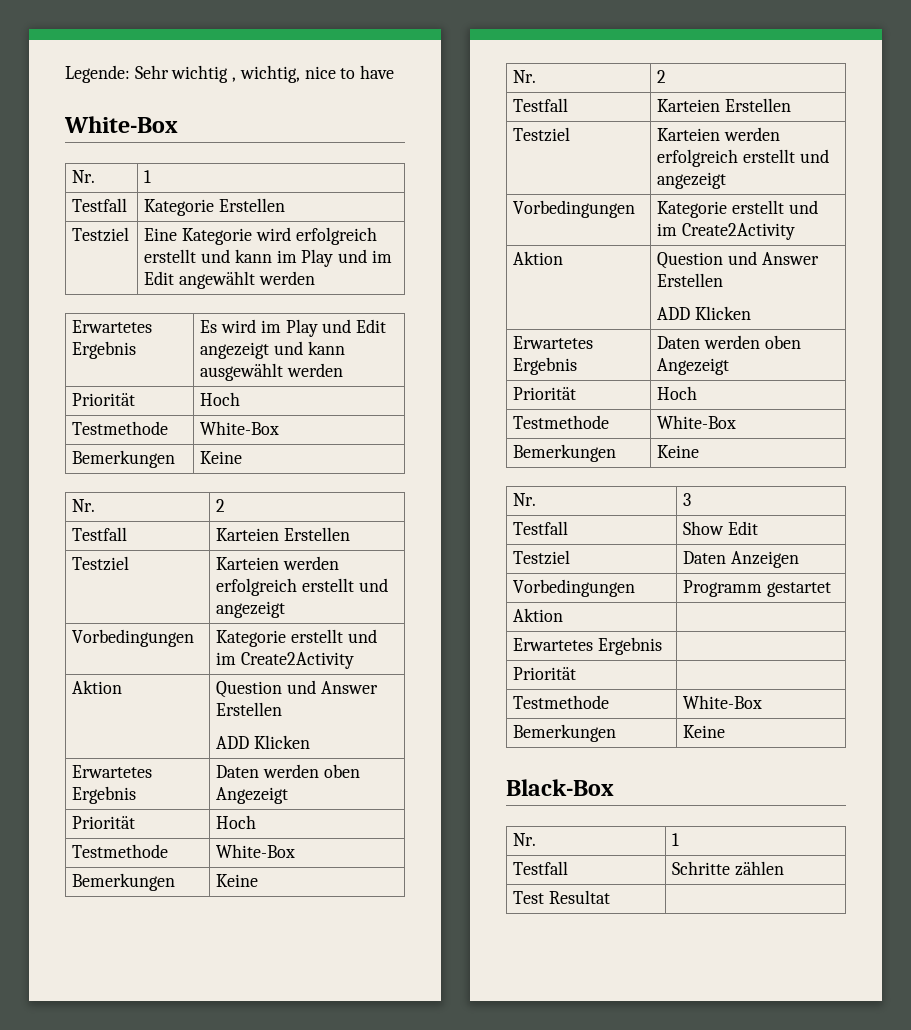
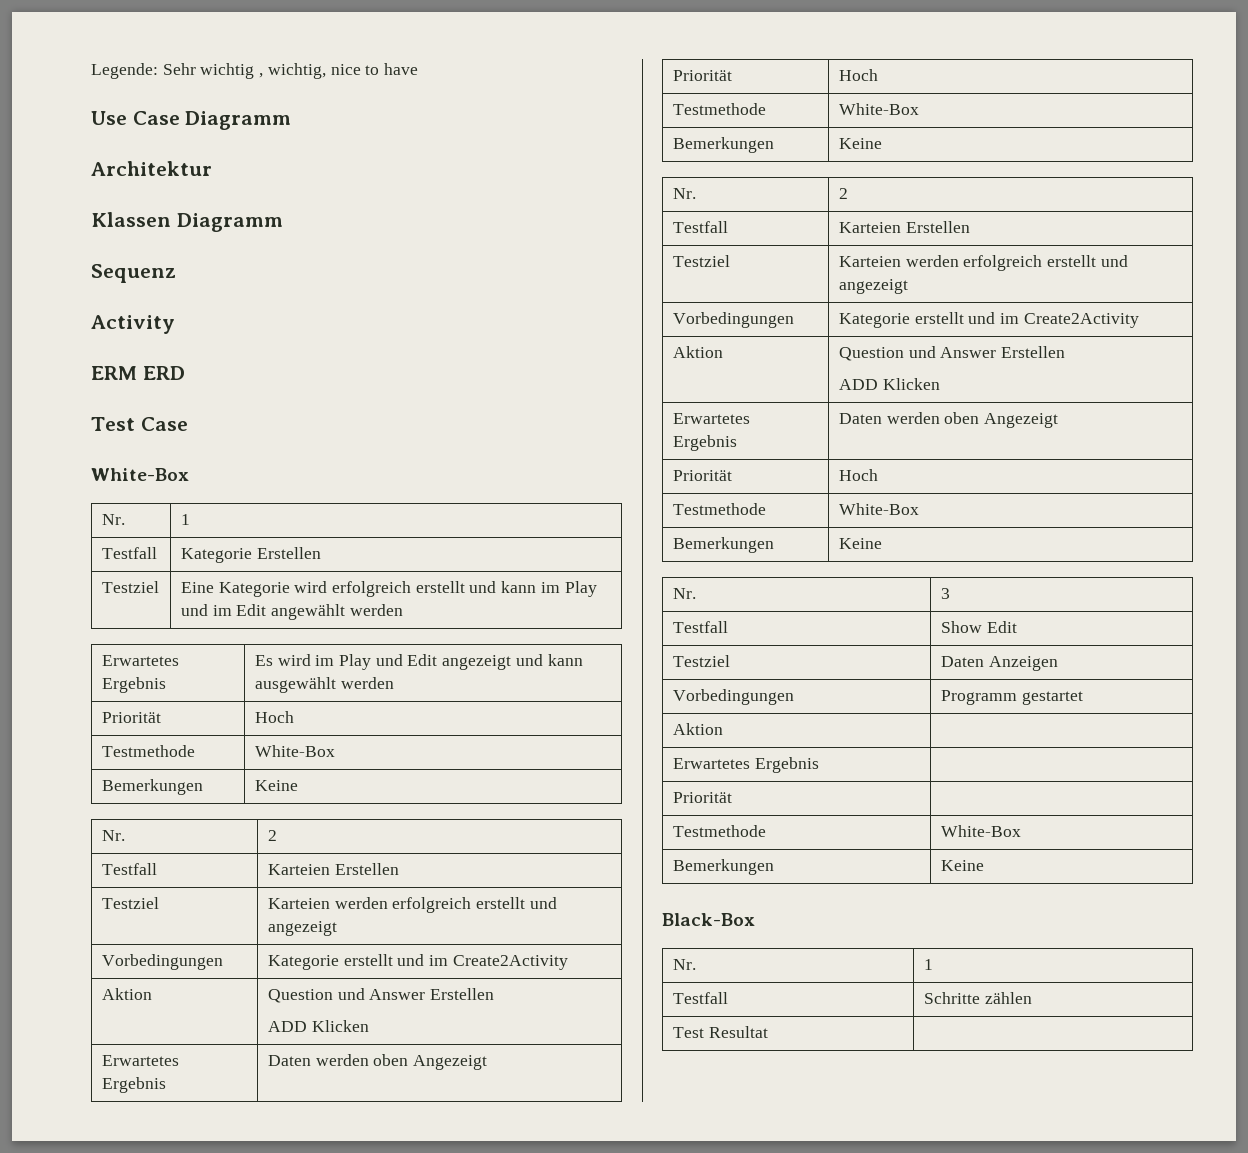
(395, 72) none -> [91,111,292,130] [91,161,212,176] [91,212,283,232] [91,264,176,283] [91,315,175,334] [91,366,185,380] [91,417,188,431] // Use Case Diagramm // Architektur // Klassen Diagramm // Sequenz // Activity // ERM ERD // Test Case

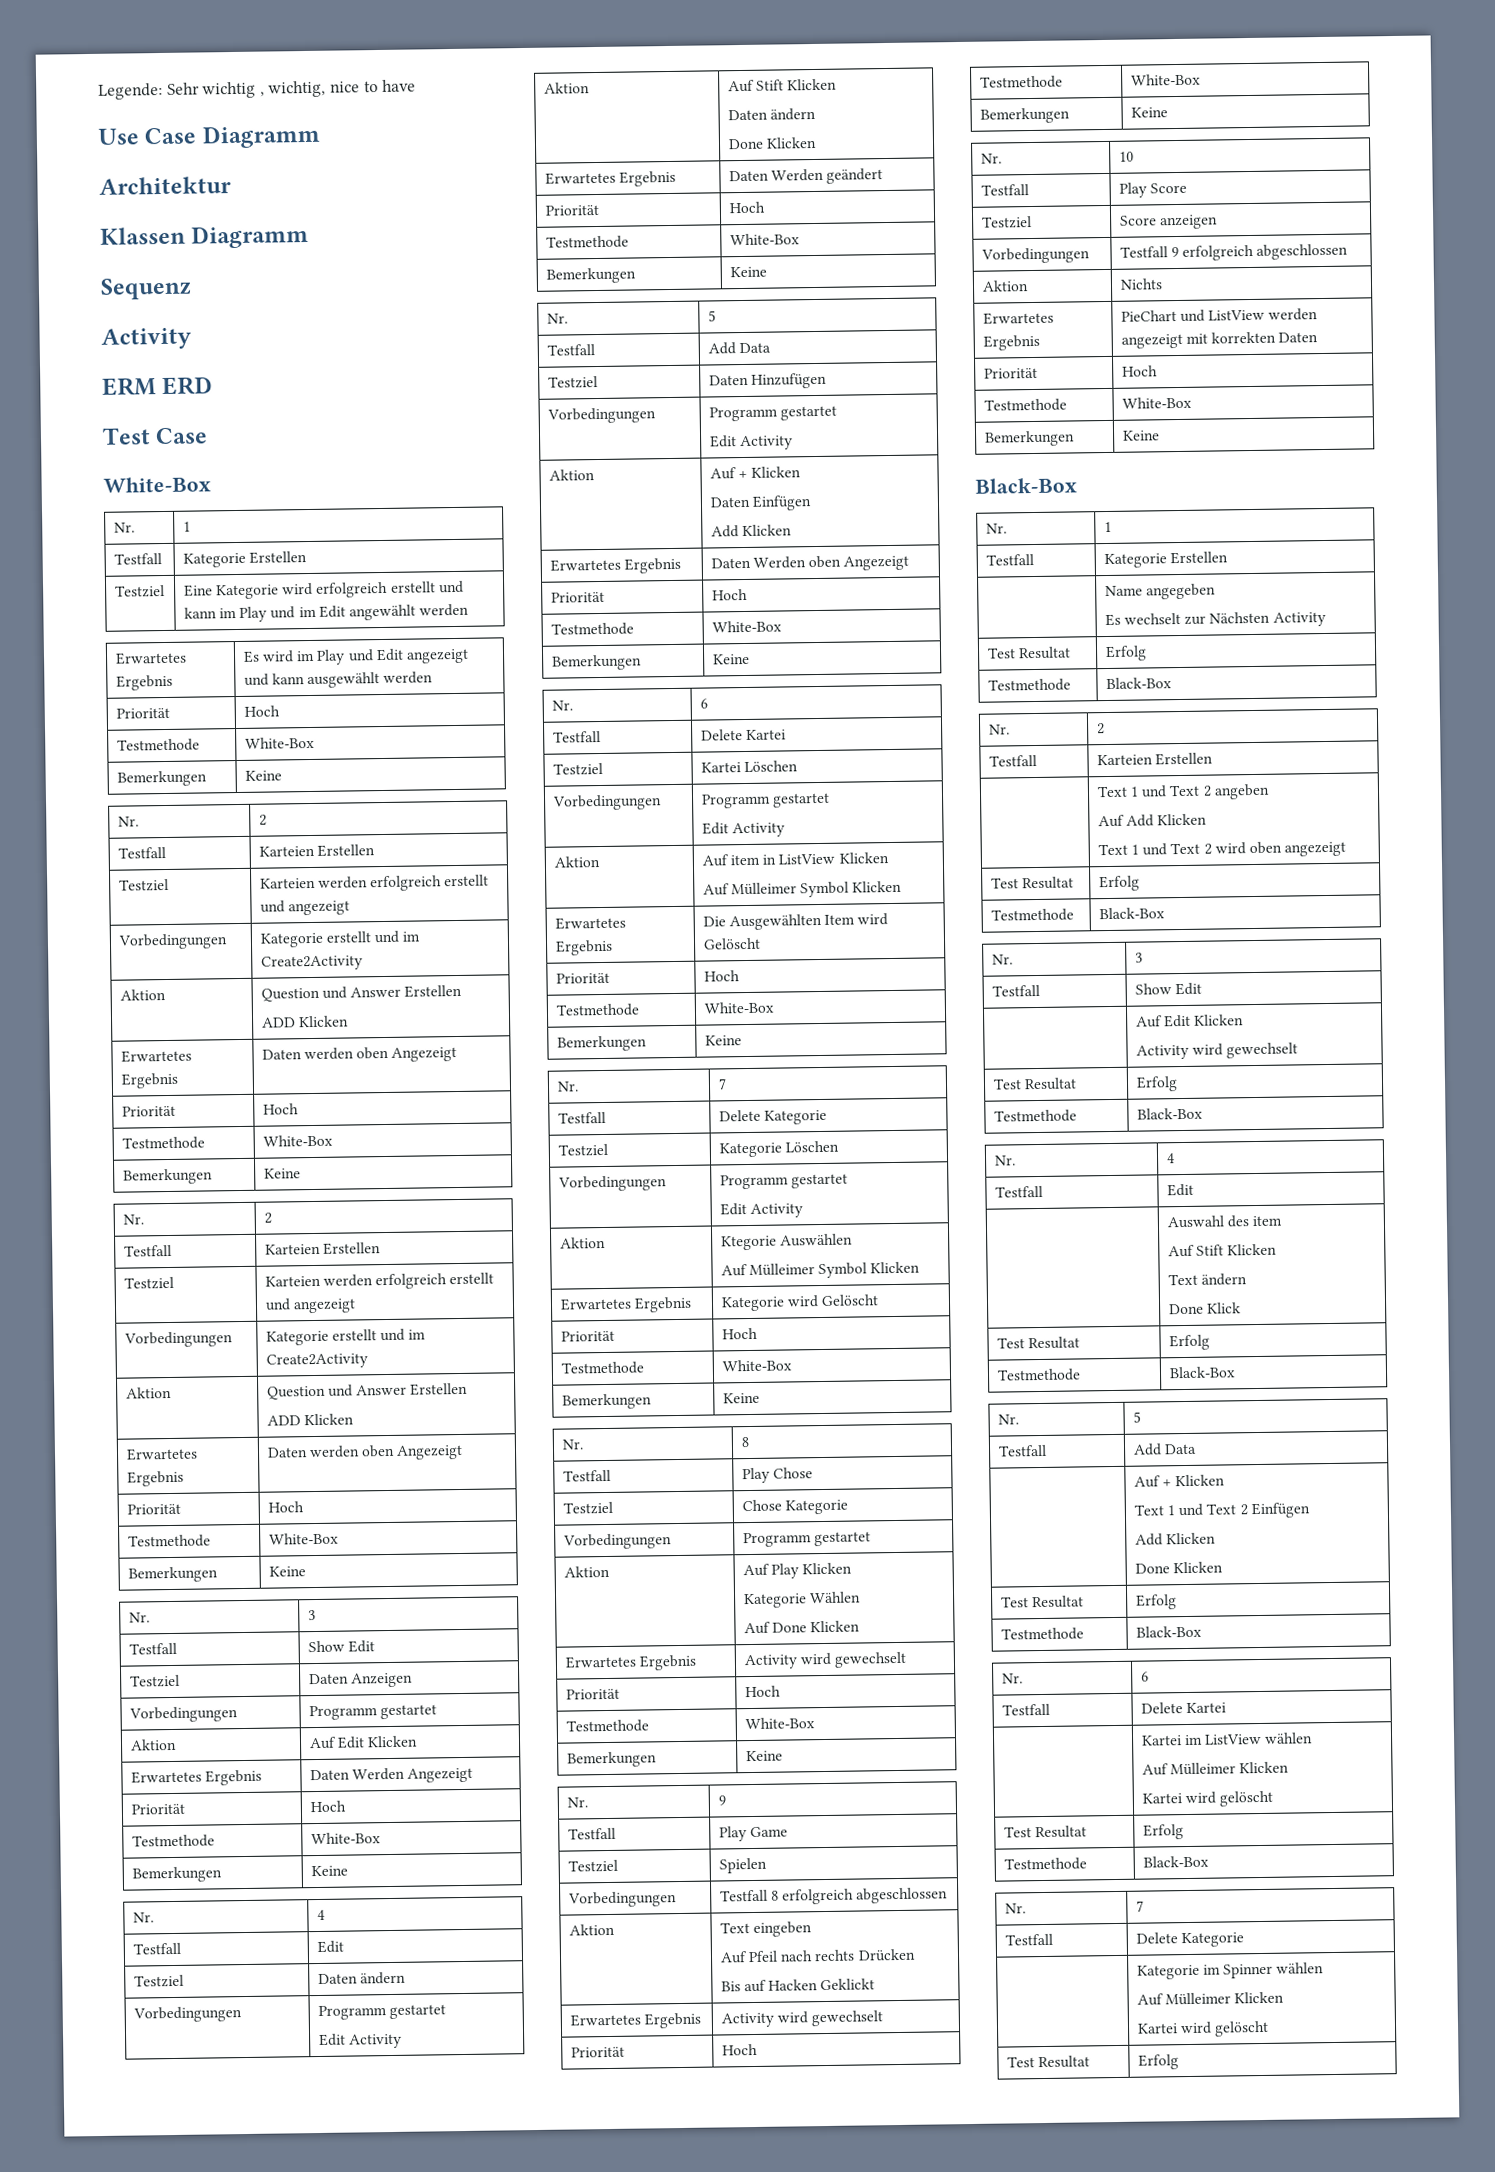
[672,757,819,773] [672,792,732,803] // Erwartetes Ergebnis | // Priorität | -> [308,1735,419,1750] [130,1769,263,1786] [309,1767,474,1783] [130,1803,185,1815] [309,1800,346,1813] [131,1834,215,1848] [310,1832,381,1845] [131,1866,222,1883] [310,1865,348,1877] [132,1912,154,1923] [316,1909,325,1921] [132,1942,181,1955] [316,1940,344,1954] [133,1974,184,1988] [317,1971,407,1985] [132,2006,242,2023] [317,2004,447,2021] [318,2033,403,2049] [543,82,590,94] [727,78,838,93] [727,107,817,121] [727,136,818,150] [544,170,677,187] [728,168,884,184] [544,204,599,216] [728,201,765,214] [545,235,629,249] [729,233,800,246] [545,267,636,284] [729,266,767,278] [546,313,568,324] [707,310,716,322] [546,344,595,356] [707,342,772,355] [547,376,598,389] [708,372,828,389] [546,407,656,424] [708,405,838,422] [709,435,794,451] [548,469,595,481] [709,466,802,480] [709,495,813,511] [710,524,793,538] [549,557,682,574] [710,555,910,571] [550,591,605,603] [711,588,748,601] [550,622,634,636] [711,620,782,633] [551,654,642,671] [712,653,750,665] [551,700,573,711] [699,698,708,709] [552,730,601,743] [700,729,787,741] [552,762,603,776] [700,760,799,773] [551,794,662,811] [700,792,831,809] [701,822,786,838] [553,856,600,868] [701,852,889,867] [702,880,903,898] [554,916,626,930] [554,939,613,956] [702,913,889,931] [702,937,761,950] [555,972,610,984] [703,970,740,982] [555,1003,640,1017] [703,1001,774,1014] [556,1035,647,1052] [704,1035,742,1046] [556,1081,579,1092] [717,1078,727,1090] [557,1111,606,1124] [718,1109,828,1125] [557,1143,608,1157] [718,1140,840,1158] [557,1175,667,1192] [719,1173,849,1190] [719,1203,804,1218] [559,1236,606,1249] [720,1233,854,1251] [720,1261,921,1279] [559,1296,693,1313] [720,1294,880,1312] [560,1330,615,1342] [721,1327,758,1340] [560,1361,644,1375] [721,1359,792,1372] [561,1393,652,1410] [722,1392,760,1404] [561,1439,583,1450] [740,1437,749,1448] [562,1469,611,1482] [741,1467,814,1484] [562,1501,613,1515] [741,1499,849,1515] [562,1533,672,1550] [742,1531,872,1548] [563,1565,610,1578] [742,1562,853,1579] [743,1591,862,1609] [743,1620,861,1635] [564,1654,698,1671] [743,1651,908,1670] [565,1688,620,1700] [744,1685,781,1698] [565,1719,649,1733] [744,1717,815,1730] [566,1751,657,1768] [745,1750,783,1762] [566,1797,588,1808] [717,1795,726,1806] [567,1827,616,1840] [718,1826,789,1842] [567,1859,618,1873] [718,1857,767,1874] [567,1891,677,1908] [719,1887,949,1905] [568,1923,615,1936] [719,1921,813,1937] [719,1948,916,1964] [720,1978,876,1993] [569,2012,702,2029] [720,2010,884,2028] [570,2046,625,2058] [721,2043,758,2056] [979,75,1063,89] [1130,73,1201,86] [979,107,1070,124] [1130,107,1168,118] [980,153,1002,164] [1118,151,1134,162] [980,184,1029,196] [1118,182,1188,198] [981,216,1032,229] [1119,214,1219,230] [980,247,1090,264] [1119,243,1349,261] [981,280,1029,292] [1119,278,1163,290] [982,311,1054,325] [982,334,1040,351] [1120,308,1319,322] [1120,331,1319,349] [983,367,1038,379] [1121,365,1158,377] Auf Edit Klicken // Erwartetes Ergebnis | Daten Werden Angezeigt // Priorität | Hoch // Testmethode | White-Box // Bemerkungen | Keine // Nr. | 4 // Testfall | Edit // Testziel | Daten ändern // Vorbedingungen | Programm gestartet // Edit Activity // Aktion | Auf Stift Klicken // Daten ändern // Done Klicken // Erwartetes Ergebnis | Daten Werden geändert // Priorität | Hoch // Testmethode | White-Box // Bemerkungen | Keine // Nr. | 5 // Testfall | Add Data // Testziel | Daten Hinzufügen // Vorbedingungen | Programm gestartet // Edit Activity // Aktion | Auf + Klicken // Daten Einfügen // Add Klicken // Erwartetes Ergebnis | Daten Werden oben Angezeigt // Priorität | Hoch // Testmethode | White-Box // Bemerkungen | Keine // Nr. | 6 // Testfall | Delete Kartei // Testziel | Kartei Löschen // Vorbedingungen | Programm gestartet // Edit Activity // Aktion | Auf item in ListView Klicken // Auf Mülleimer Symbol Klicken // Erwartetes Ergebnis | Die Ausgewählten Item wird Gelöscht // Priorität | Hoch // Testmethode | White-Box // Bemerkungen | Keine // Nr. | 7 // Testfall | Delete Kategorie // Testziel | Kategorie Löschen // Vorbedingungen | Programm gestartet // Edit Activity // Aktion | Ktegorie Auswählen // Auf Mülleimer Symbol Klicken // Erwartetes Ergebnis | Kategorie wird Gelöscht // Priorität | Hoch // Testmethode | White-Box // Bemerkungen | Keine // Nr. | 8 // Testfall | Play Chose // Testziel | Chose Kategorie // Vorbedingungen | Programm gestartet // Aktion | Auf Play Klicken // Kategorie Wählen // Auf Done Klicken // Erwartetes Ergebnis | Activity wird gewechselt // Priorität | Hoch // Testmethode | White-Box // Bemerkungen | Keine // Nr. | 9 // Testfall | Play Game // Testziel | Spielen // Vorbedingungen | Testfall 8 erfolgreich abgeschlossen // Aktion | Text eingeben // Auf Pfeil nach rechts Drücken // Bis auf Hacken Geklickt // Erwartetes Ergebnis | Activity wird gewechselt // Priorität | Hoch // Testmethode | White-Box // Bemerkungen | Keine // Nr. | 10 // Testfall | Play Score // Testziel | Score anzeigen // Vorbedingungen | Testfall 9 erfolgreich abgeschlossen // Aktion | Nichts // Erwartetes Ergebnis | PieChart und ListView werden angezeigt mit korrekten Daten // Priorität | Hoch
[923,992,1032,1004] [672,1026,768,1038] Schritte zählen // Test Resultat | -> [1103,551,1229,569] [1104,583,1217,600] [1104,611,1326,627] [986,646,1072,660] [1104,645,1147,662] [987,678,1071,692] [1105,677,1172,690] [988,724,1010,735] [1096,723,1105,735] [988,754,1037,767] [1096,752,1214,766] [1096,783,1270,800] [1097,813,1208,828] [1097,841,1347,857] [990,876,1075,890] [1098,875,1140,892] [990,908,1074,922] [1098,907,1165,920] [991,954,1013,965] [1134,952,1143,963] [991,984,1040,997] [1134,982,1203,996] [1135,1014,1245,1028] [1135,1042,1299,1060] [992,1077,1078,1091] [1135,1076,1178,1092] [993,1109,1077,1123] [1136,1107,1203,1120] [993,1155,1016,1166] [1165,1153,1175,1164] [994,1185,1043,1198] [1166,1183,1194,1197] [1166,1215,1283,1229] [1167,1243,1278,1258] [1167,1273,1248,1286] [1168,1302,1242,1315] [996,1336,1081,1350] [1168,1334,1210,1351] [996,1368,1081,1382] [1168,1366,1236,1379] [997,1414,1019,1425] [1132,1411,1141,1423] [997,1444,1047,1457] [1132,1443,1198,1456] [1133,1474,1226,1488] [1133,1502,1310,1519] [1134,1532,1217,1546] [1134,1561,1224,1574] [1000,1595,1085,1609] [1135,1594,1177,1610] [1000,1627,1084,1641] [1135,1625,1202,1638] [1001,1673,1023,1684] [1140,1671,1149,1682] [1001,1703,1050,1716] [1140,1702,1227,1714] [1140,1732,1314,1746] [1141,1761,1290,1776] [1141,1790,1274,1807] [1003,1825,1088,1839] [1142,1824,1184,1840] [1003,1857,1087,1871] [1142,1855,1209,1868] [1004,1903,1026,1914] [1135,1900,1144,1912] [1004,1933,1053,1946] [1135,1932,1245,1948] [1136,1962,1325,1980] [1136,1991,1285,2006] [1136,2020,1270,2037] [1006,2055,1091,2069] [1137,2054,1179,2070] Kategorie Erstellen // | Name angegeben // Es wechselt zur Nächsten Activity // Test Resultat | Erfolg // Testmethode | Black-Box // Nr. | 2 // Testfall | Karteien Erstellen // | Text 1 und Text 2 angeben // Auf Add Klicken // Text 1 und Text 2 wird oben angezeigt // Test Resultat | Erfolg // Testmethode | Black-Box // Nr. | 3 // Testfall | Show Edit // | Auf Edit Klicken // Activity wird gewechselt // Test Resultat | Erfolg // Testmethode | Black-Box // Nr. | 4 // Testfall | Edit // | Auswahl des item // Auf Stift Klicken // Text ändern // Done Klick // Test Resultat | Erfolg // Testmethode | Black-Box // Nr. | 5 // Testfall | Add Data // | Auf + Klicken // Text 1 und Text 2 Einfügen // Add Klicken // Done Klicken // Test Resultat | Erfolg // Testmethode | Black-Box // Nr. | 6 // Testfall | Delete Kartei // | Kartei im ListView wählen // Auf Mülleimer Klicken // Kartei wird gelöscht // Test Resultat | Erfolg // Testmethode | Black-Box // Nr. | 7 // Testfall | Delete Kategorie // | Kategorie im Spinner wählen // Auf Mülleimer Klicken // Kartei wird gelöscht // Test Resultat | Erfolg

